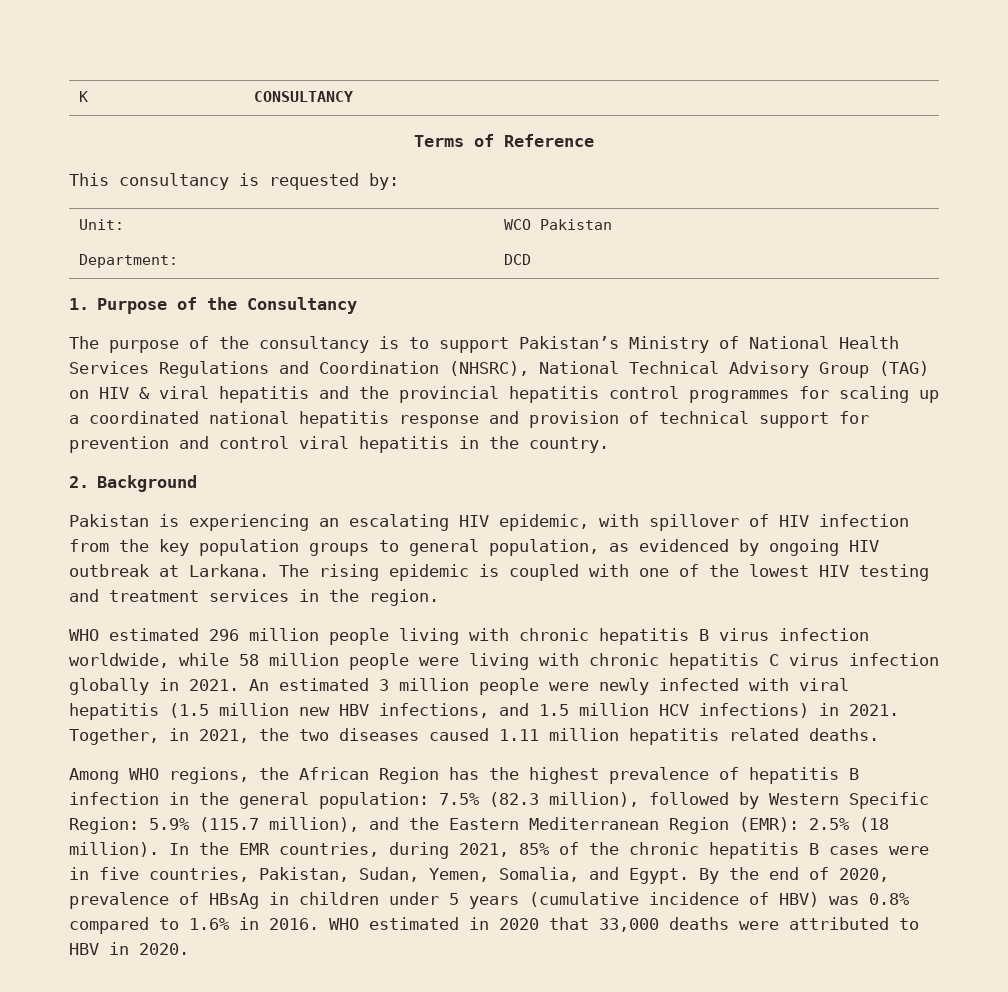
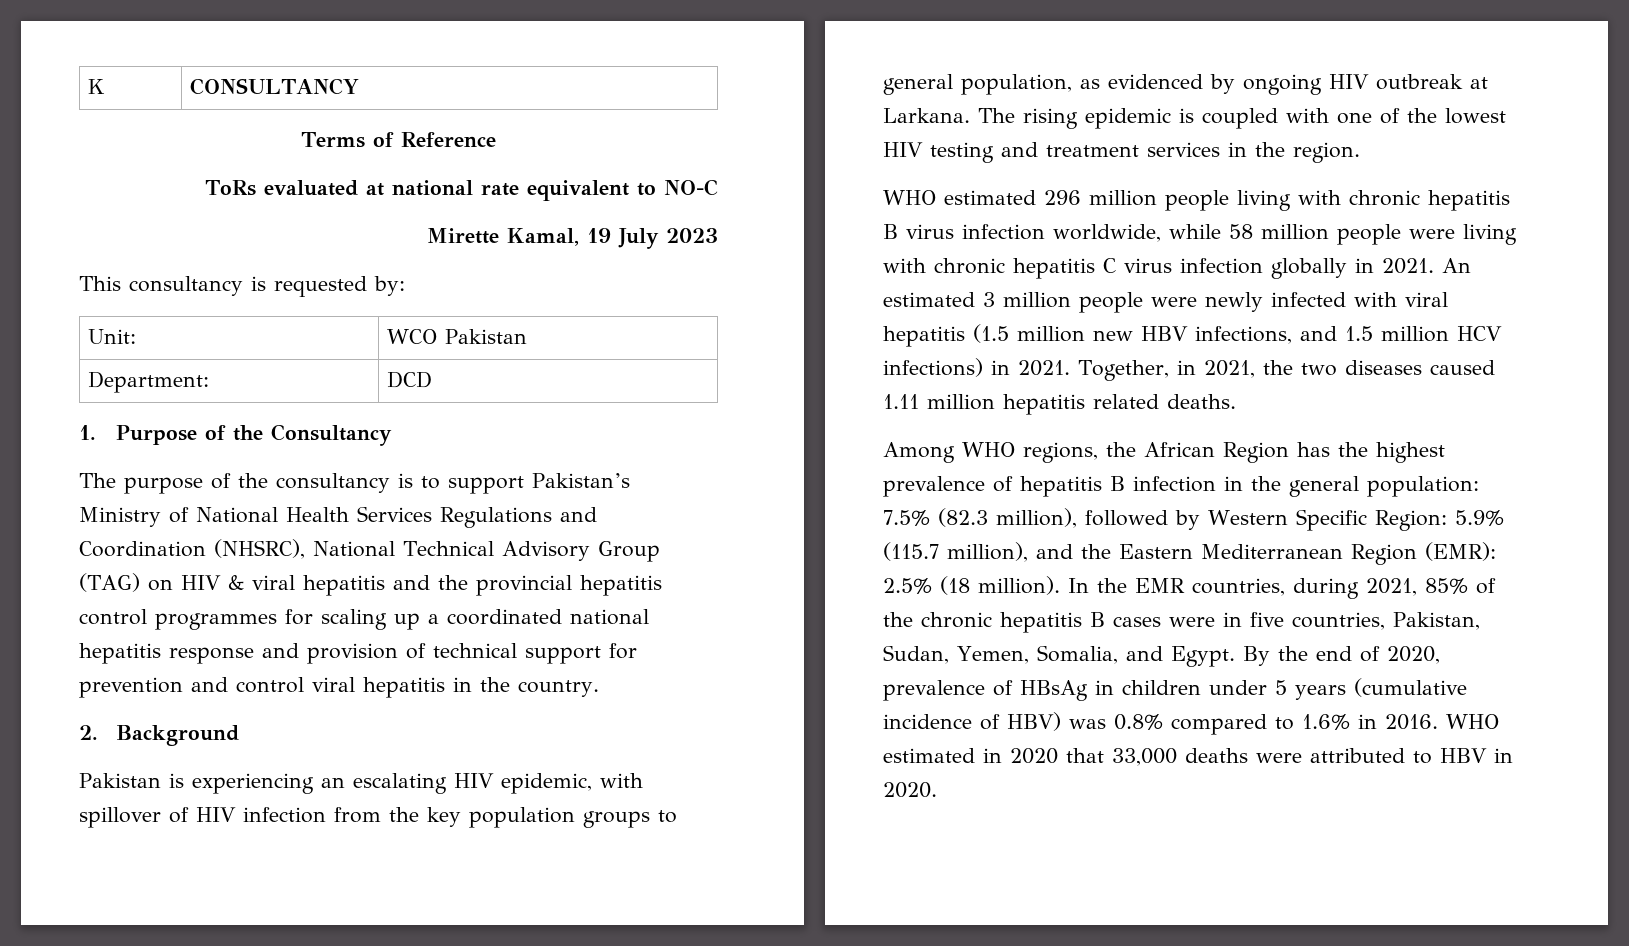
(594, 140) none -> [205,179,718,201] [427,228,718,249] // ToRs evaluated at national rate equivalent to NO-C // Mirette Kamal, 19 July 2023

